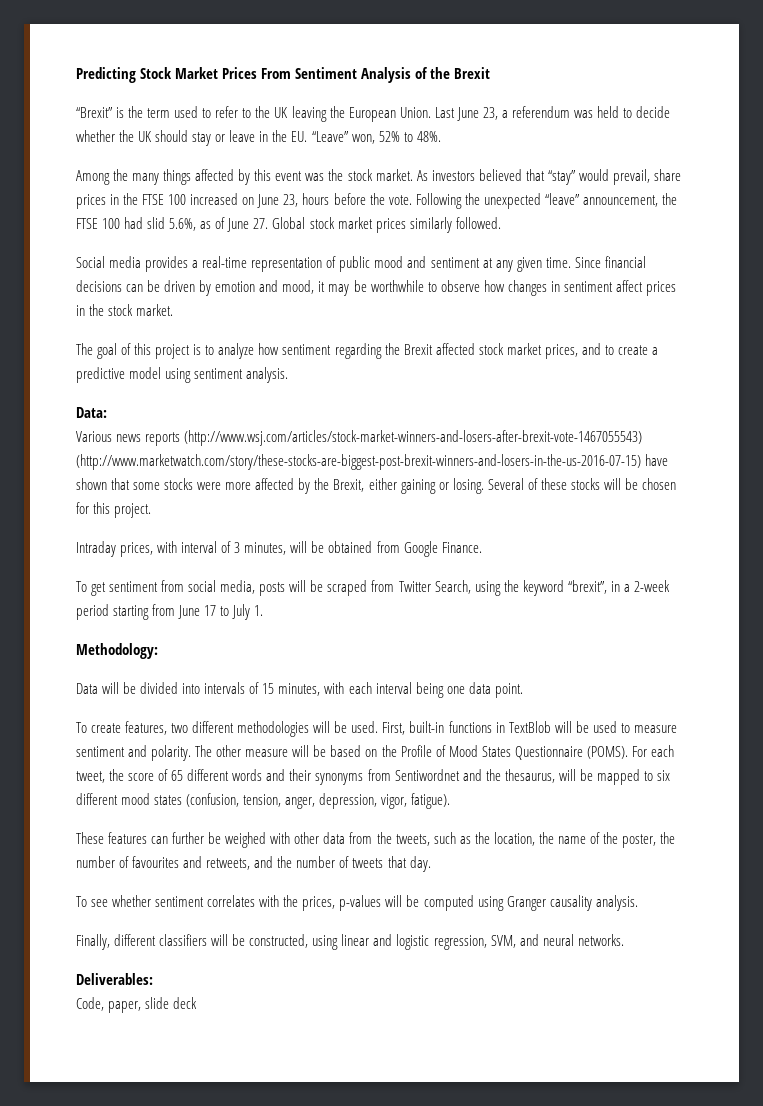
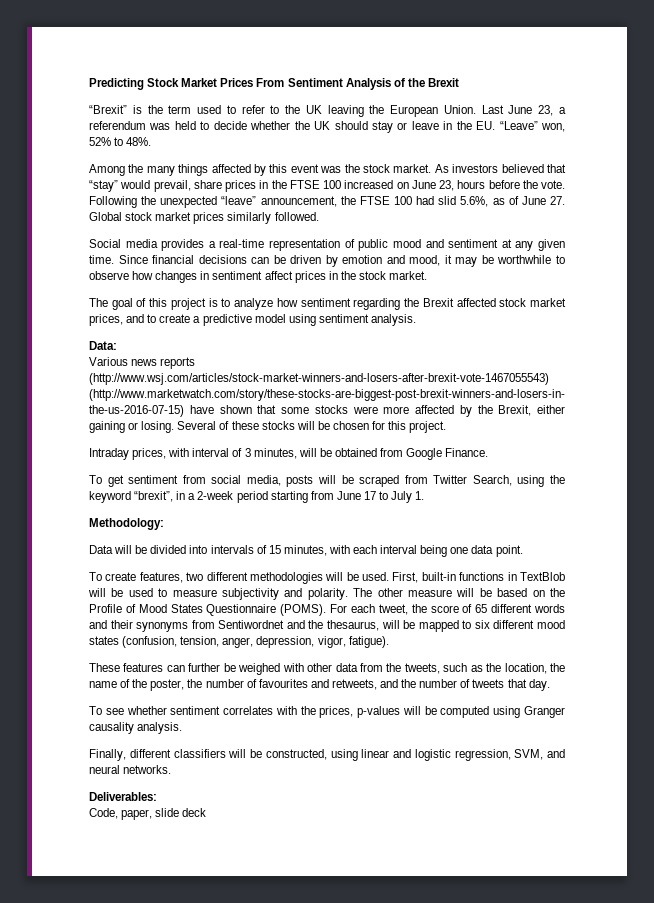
[76,746,125,757] sentiment -> [221,588,279,600] subjectivity

